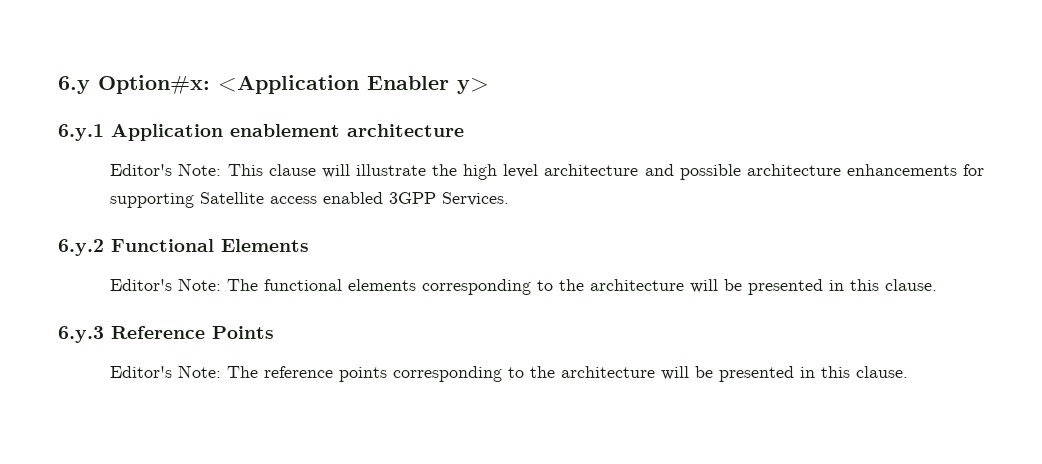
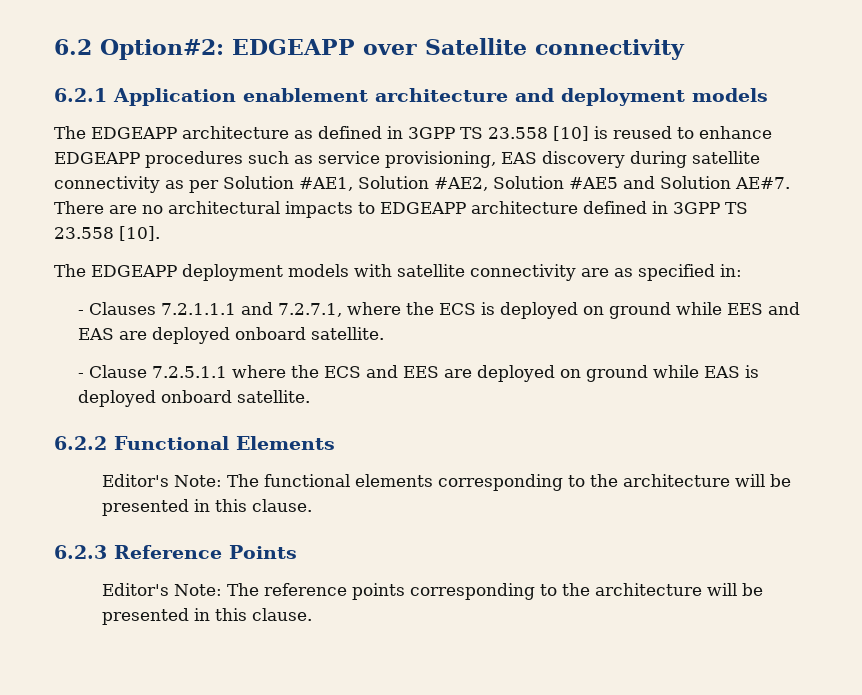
[58,75,489,95] [58,124,464,141] [110,163,985,180] [110,192,510,208] [58,239,104,256] 6.y Option#x: <Application Enabler y> // 6.y.1 Application enablement architecture // Editor's Note: This clause will illustrate the high level architecture and possible architecture enhancements for supporting Satellite access enabled 3GPP Services. // 6.y.2 -> [54,38,685,60] [54,88,768,106] [54,126,772,141] [54,151,760,168] [54,176,790,193] [54,201,748,218] [54,226,160,241] [54,264,742,281] [77,302,800,319] [77,327,384,344] [77,365,759,382] [77,390,310,407] [54,436,107,450] 6.2 Option#2: EDGEAPP over Satellite connectivity // 6.2.1 Application enablement architecture and deployment models // The EDGEAPP architecture as defined in 3GPP TS 23.558 [10] is reused to enhance EDGEAPP procedures such as service provisioning, EAS discovery during satellite connectivity as per Solution #AE1, Solution #AE2, Solution #AE5 and Solution AE#7. There are no architectural impacts to EDGEAPP architecture defined in 3GPP TS 23.558 [10]. // The EDGEAPP deployment models with satellite connectivity are as specified in: // - Clauses 7.2.1.1.1 and 7.2.7.1, where the ECS is deployed on ground while EES and EAS are deployed onboard satellite. // - Clause 7.2.5.1.1 where the ECS and EES are deployed on ground while EAS is deployed onboard satellite. // 6.2.2
[58,326,104,343] 6.y.3 -> [54,545,107,559] 6.2.3

